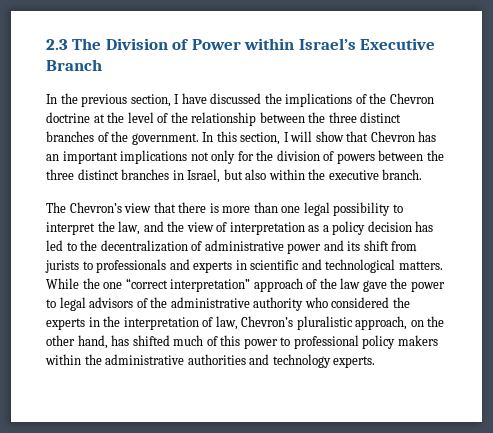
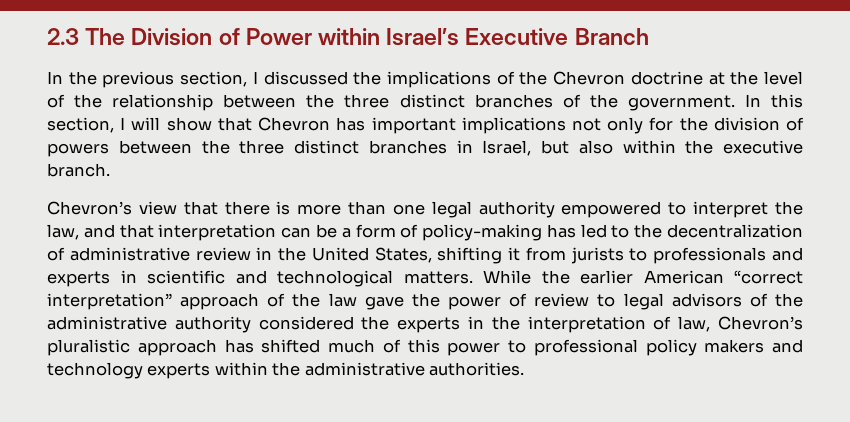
[181,93,207,104] have -> (258, 77) none
[46,154,59,161] an -> (366, 124) none
[46,202,66,213] The -> (110, 170) none
[333,202,391,216] possibility -> [478,201,662,218] authority empowered
[167,221,412,235] the view of interpretation as a policy decision -> [119,224,543,241] that interpretation can be a form of policy-making
[287,240,389,254] power and its shift -> [195,247,521,264] review in the United States, shifting it
[103,282,123,289] one -> [580,270,724,284] earlier American
(445, 286) none -> [509,293,590,307] of review
[304,297,328,308] who -> (251, 324) none
[355,316,445,330] [46,335,108,349] approach, on the other hand, -> [137,339,217,356] approach
[45,354,376,368] within the administrative authorities and technology experts. -> [772,339,803,353] [47,362,525,379] and technology experts within the administrative authorities.

